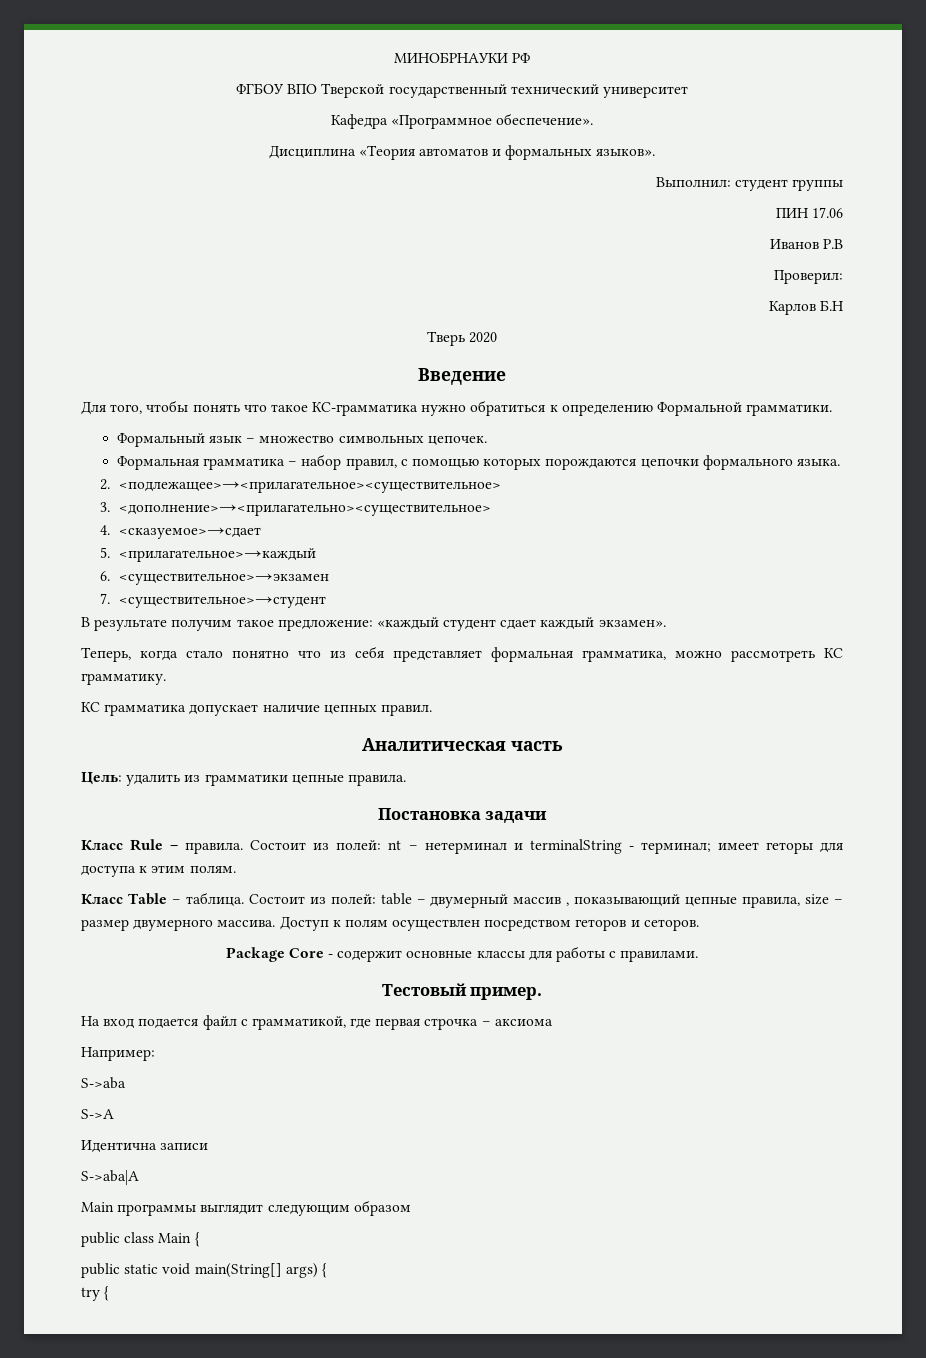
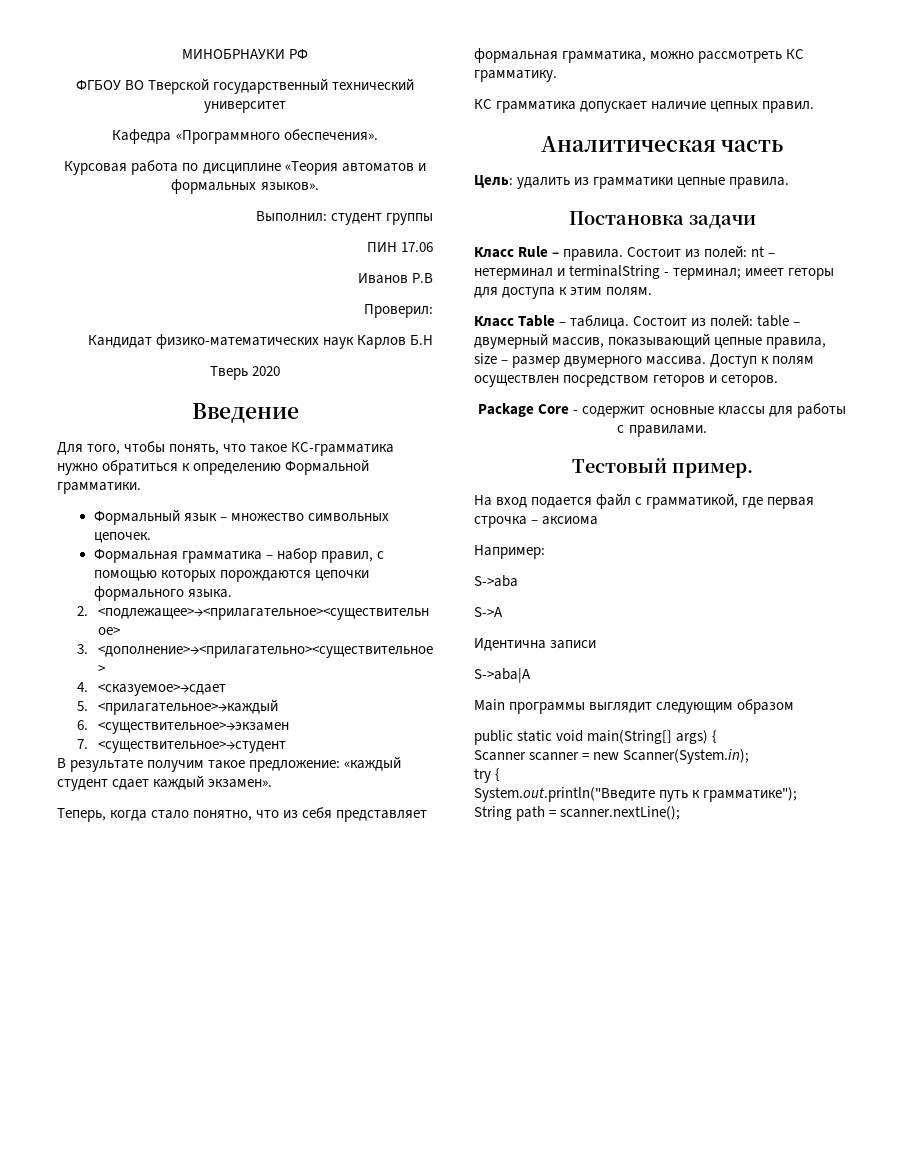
[287,84,318,94] ВПО -> [124,80,144,90] ВО
[391,113,594,129] [268,145,356,159] «Программное обеспечение». // Дисциплина -> [175,129,378,144] [64,160,281,175] «Программного обеспечения». // Курсовая работа по дисциплине
(843, 277) none -> [87,334,354,349] Кандидат физико-математических наук
[192,404,240,412] понять -> [169,444,220,455] понять,
[232,650,289,658] понятно -> [193,810,253,821] понятно,
[513,897,570,906] массив , -> [552,337,605,348] массив,
[81,1232,200,1247] // public class Main { -> (795, 706) none
[81,1286,110,1301] try { -> [474,749,750,764] [474,768,501,783] [474,787,798,802] [474,806,681,821] Scanner scanner = new Scanner(System.in); // try { // System.out.println("Введите путь к грамматике"); // String path = scanner.nextLine();

